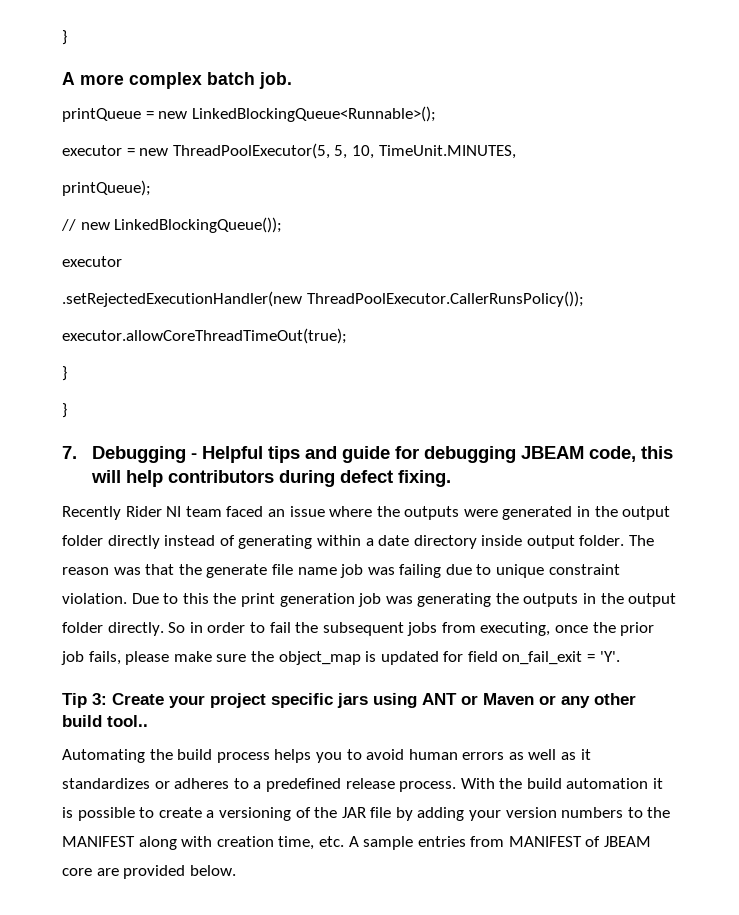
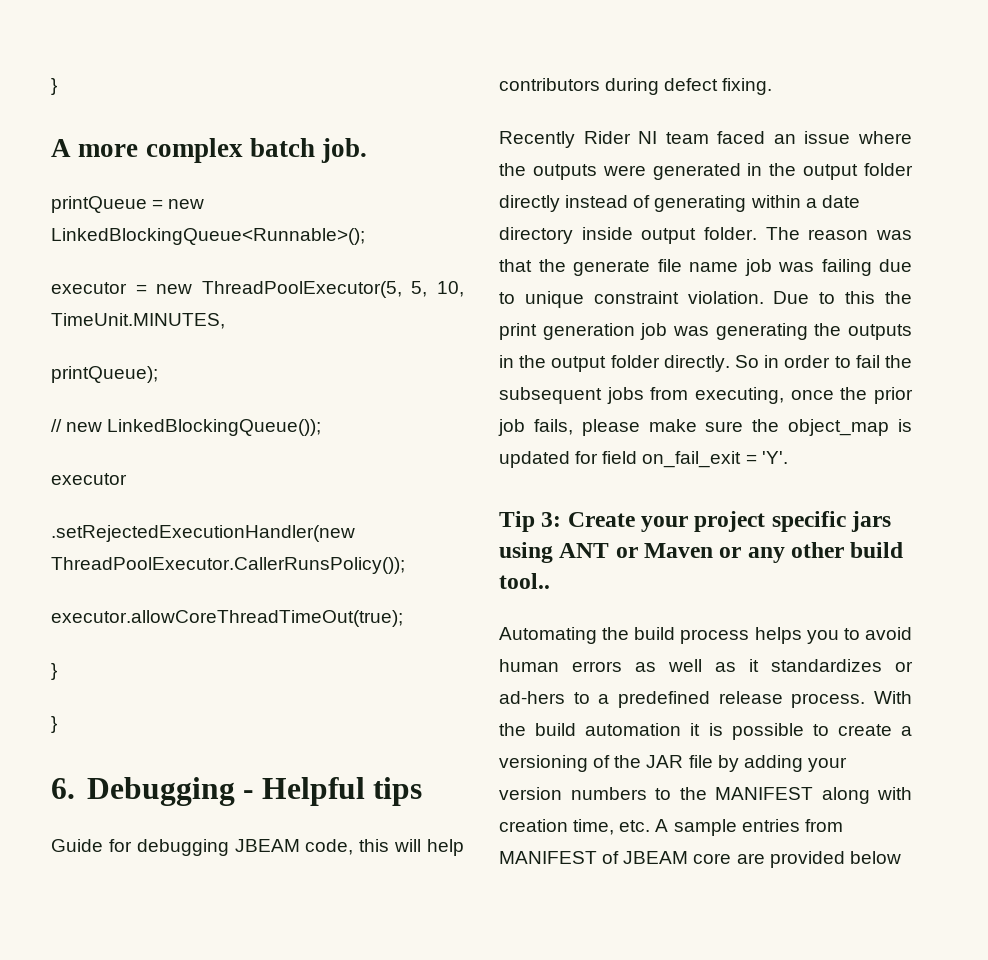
[62,446,77,459] 7. -> [51,778,75,799] 6.
[304,446,390,463] and guide -> [51,839,103,852] // Guide
[174,778,230,789] adheres -> [499,691,565,704] ad-hers
[189,865,236,876] below. -> [849,851,901,864] below

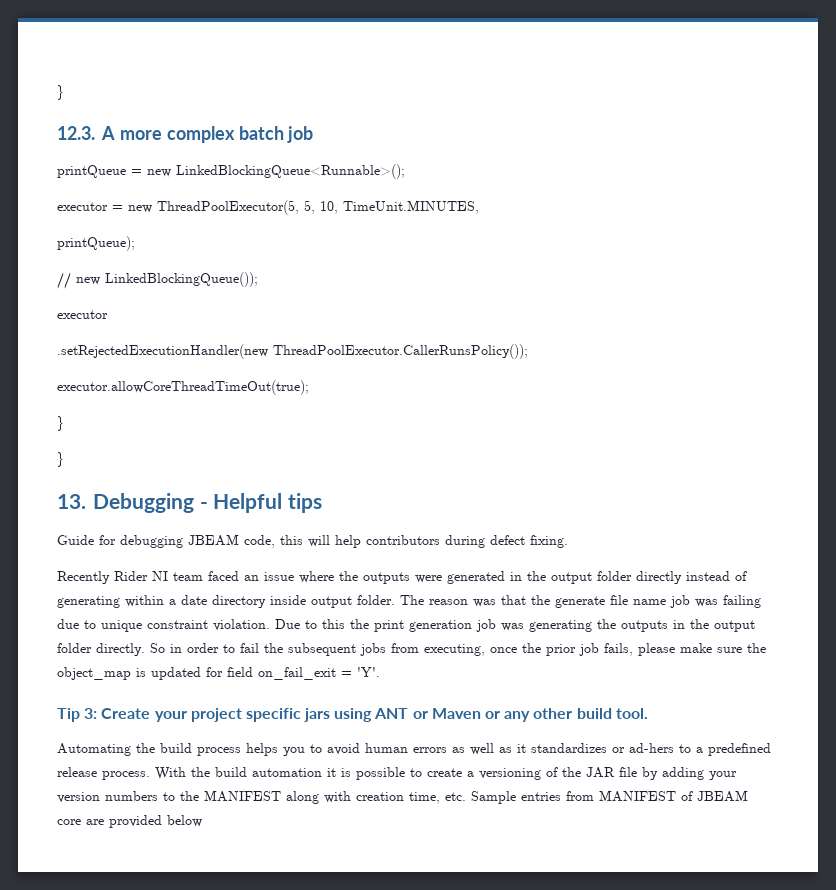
[51,78,57,95] } // -> [57,85,64,100] [57,126,95,140] } // 12.3.
[321,138,368,163] job. -> [287,126,314,143] job
[51,778,75,799] 6. -> [57,494,86,509] 13.
[499,573,550,589] tool.. -> [615,708,648,719] tool.
[655,819,737,836] A sample -> [471,791,516,804] Sample

